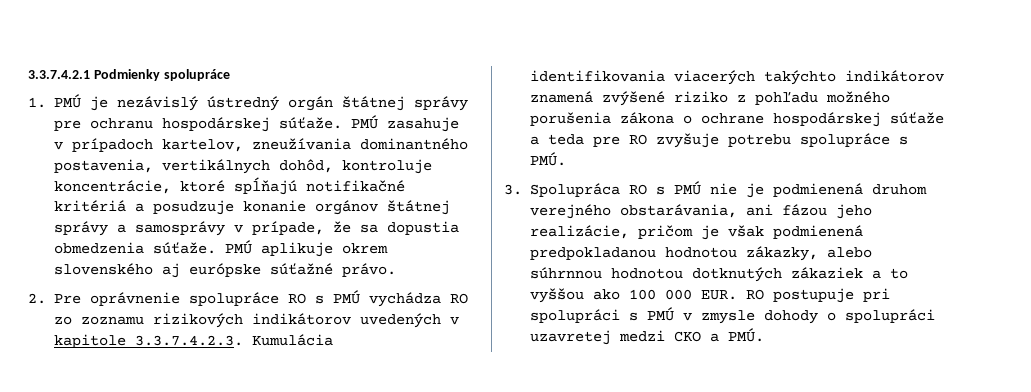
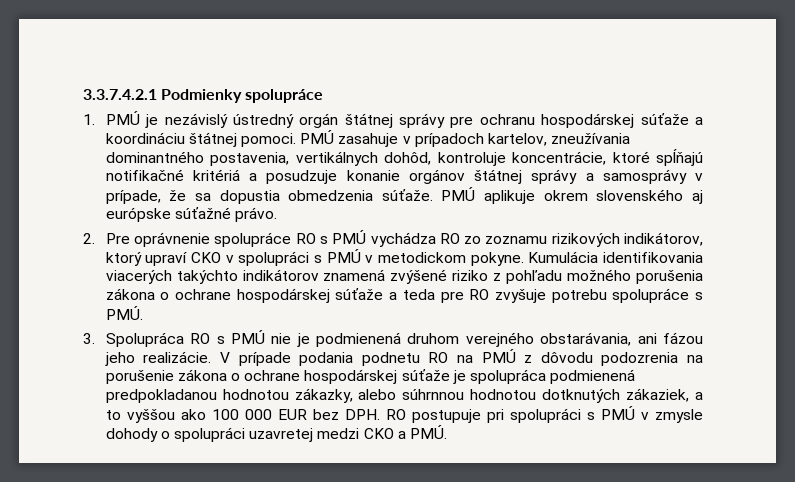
[279,117,343,129] súťaže. -> [640,113,703,125] [105,132,297,147] súťaže a koordináciu štátnej pomoci.
[252,313,460,328] [54,334,244,348] indikátorov uvedených v kapitole 3.3.7.4.2.3. -> [624,232,704,246] [105,249,524,266] indikátorov, ktorý upraví CKO v spolupráci s PMÚ v metodickom pokyne.
[530,225,765,240] realizácie, pričom je však -> [143,349,703,366] [105,369,547,384] realizácie. V prípade podania podnetu RO na PMÚ z dôvodu podozrenia na porušenie zákona o ochrane hospodárskej súťaže je spolupráca
[791,267,864,279] zákaziek -> [626,388,690,402] zákaziek,
[701,290,738,300] EUR. -> [277,409,380,420] EUR bez DPH.

